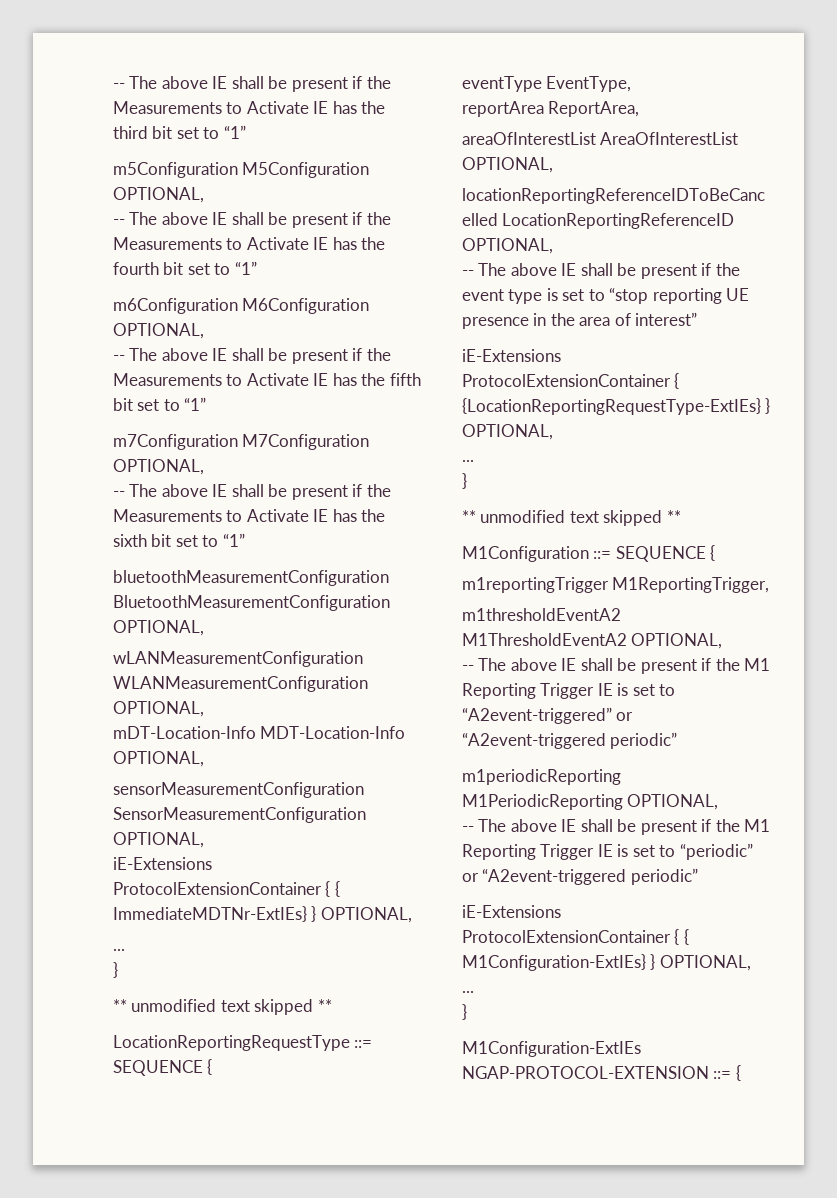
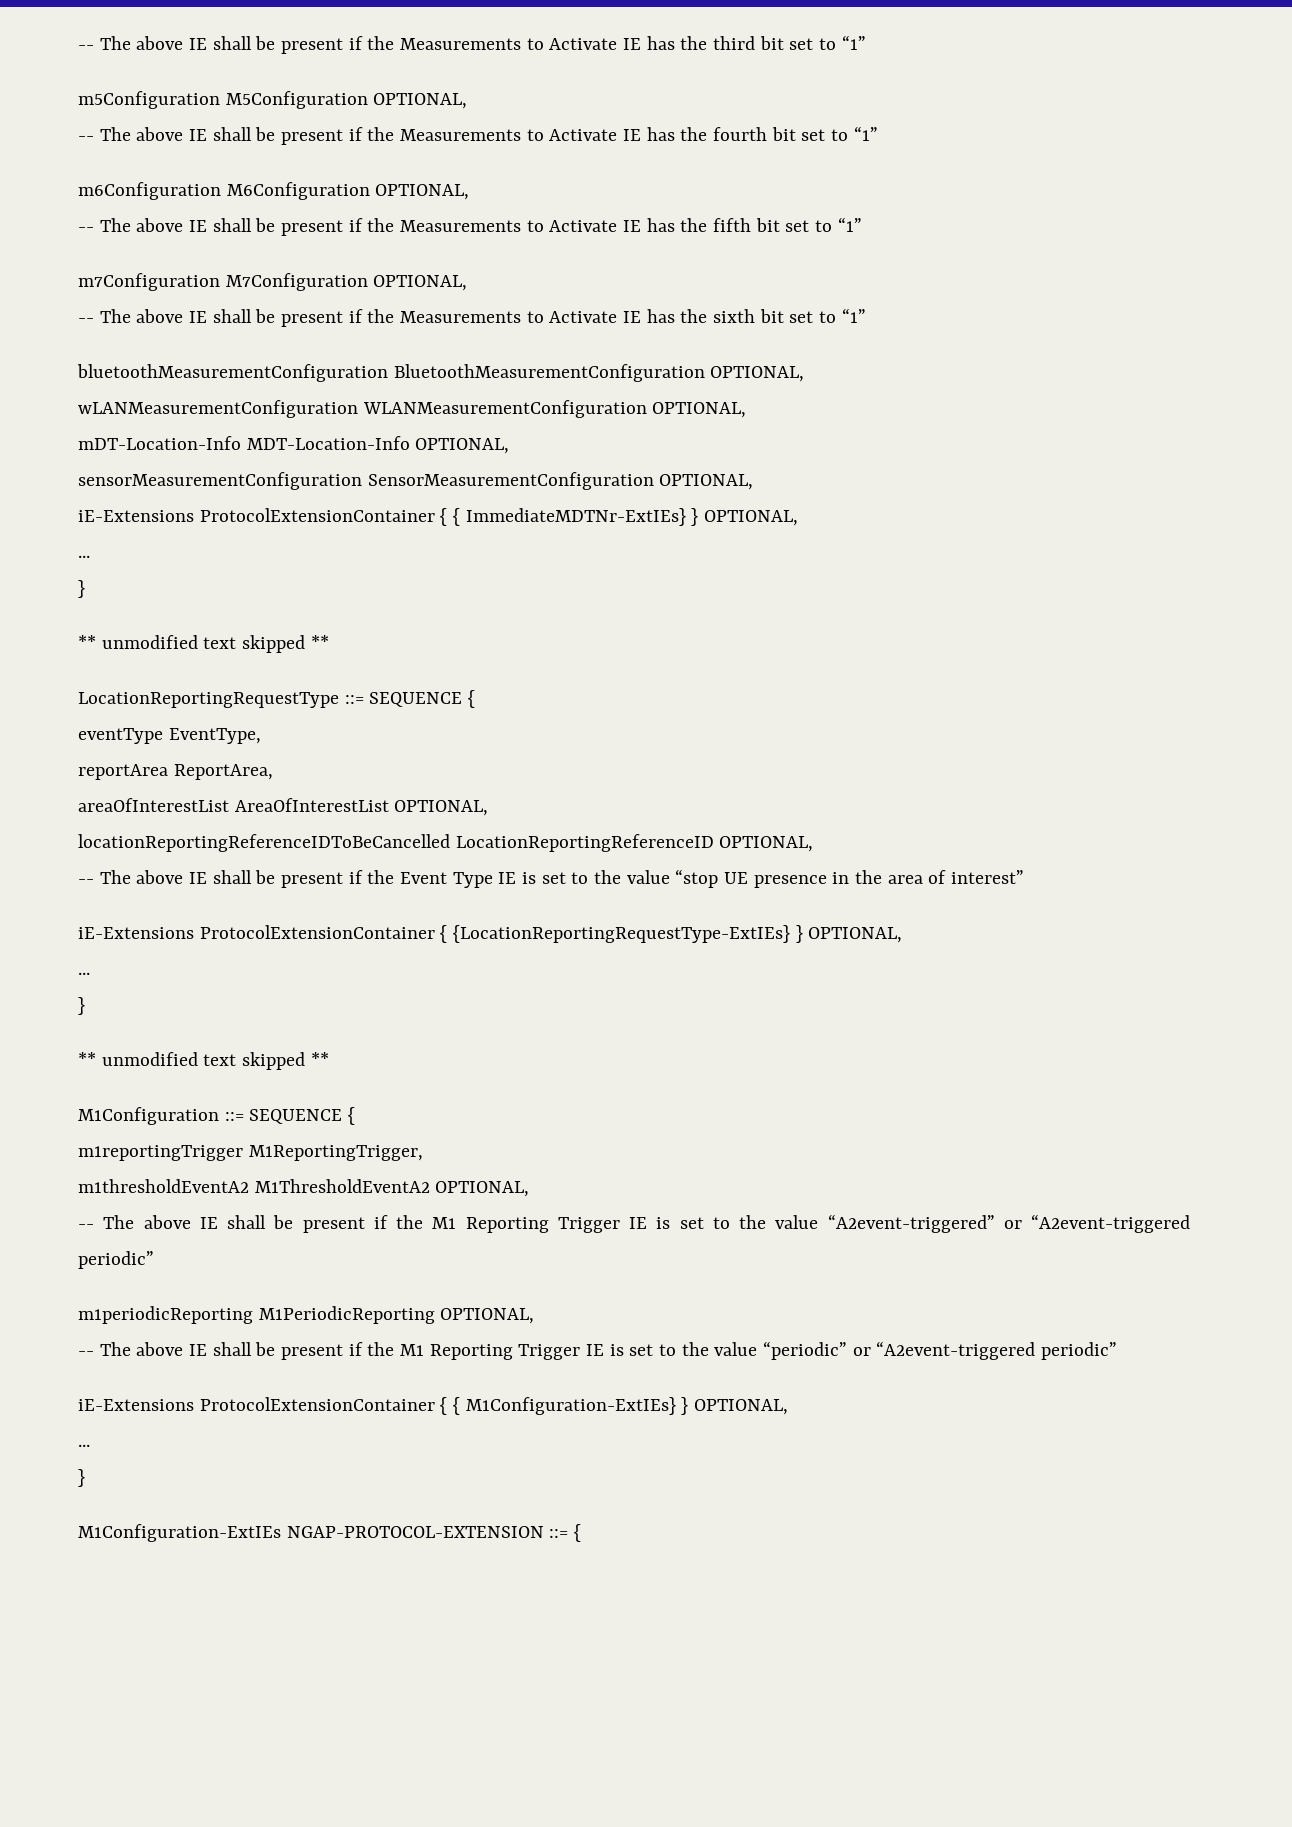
[462,288,722,304] event type is set to “stop reporting -> [400,869,719,888] Event Type IE is set to the value “stop
(676, 690) none -> [739,1215,819,1229] the value
(676, 851) none -> [681,1342,758,1356] the value

